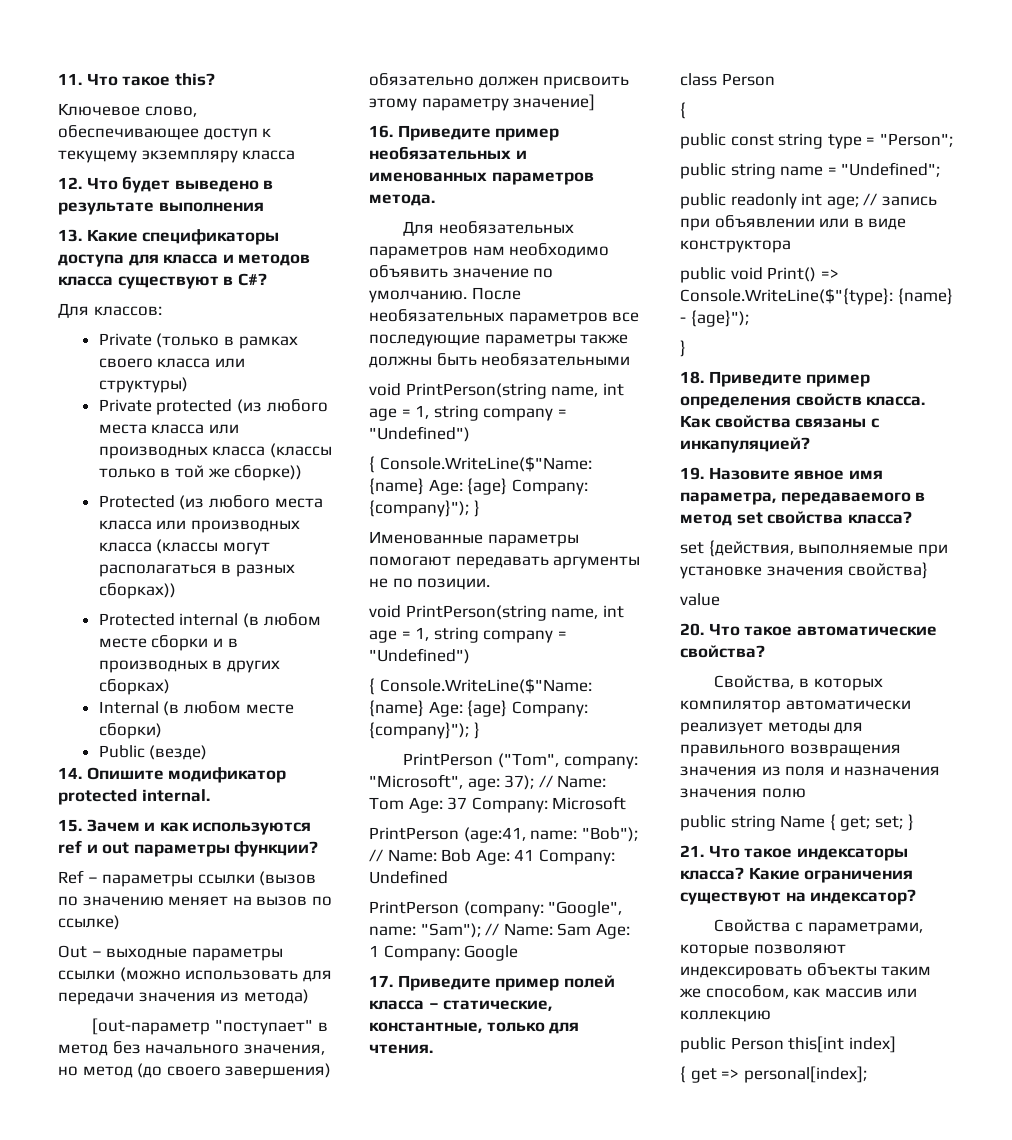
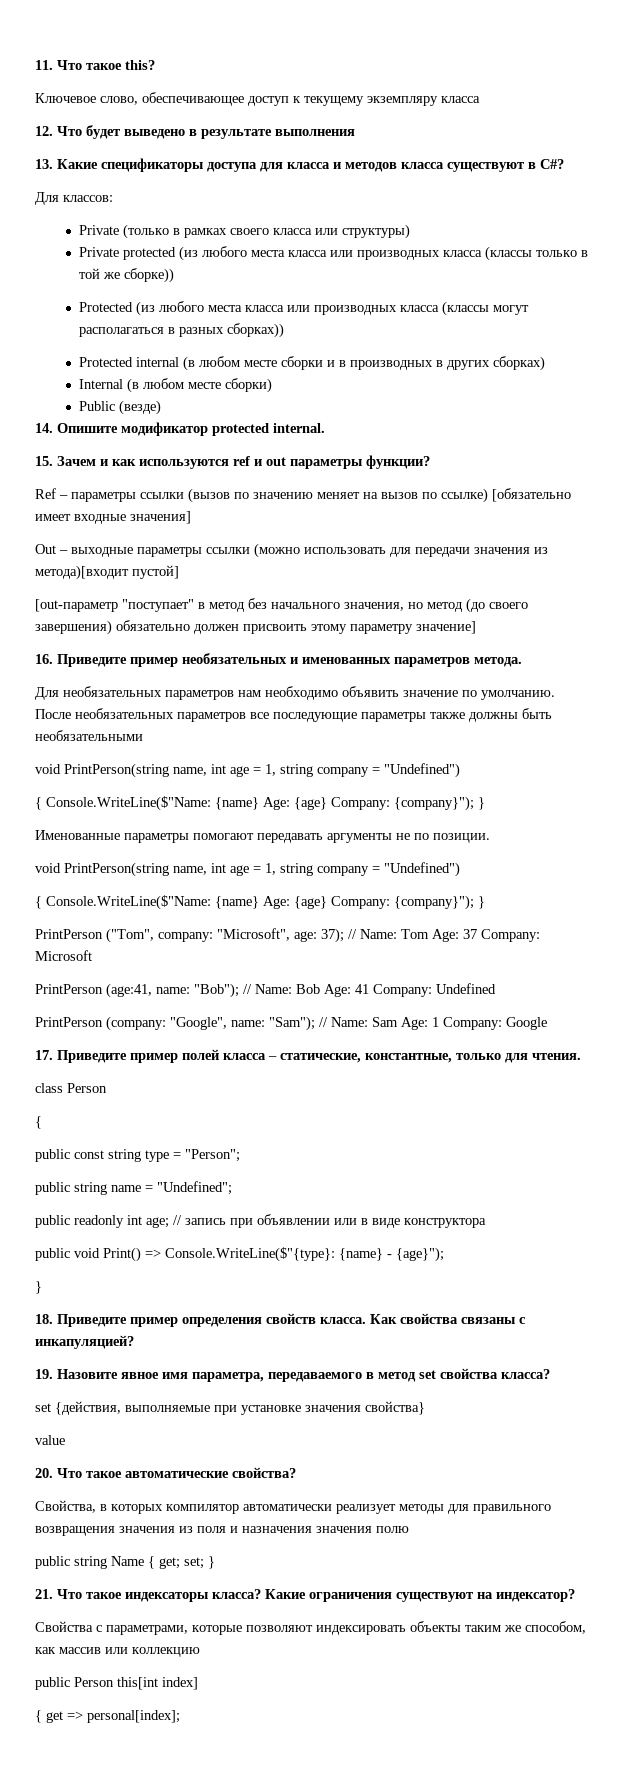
(120, 922) none -> [492,488,571,502] [35,511,191,524] [обязательно имеет входные значения]
[243,989,309,1004] метода) -> [35,565,179,580] метода)[входит пустой]

